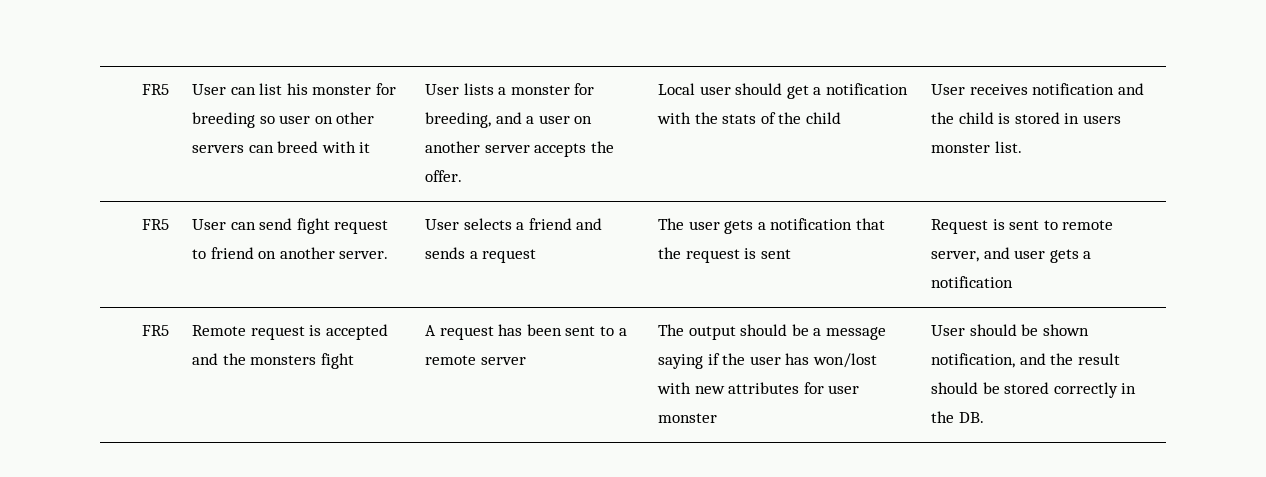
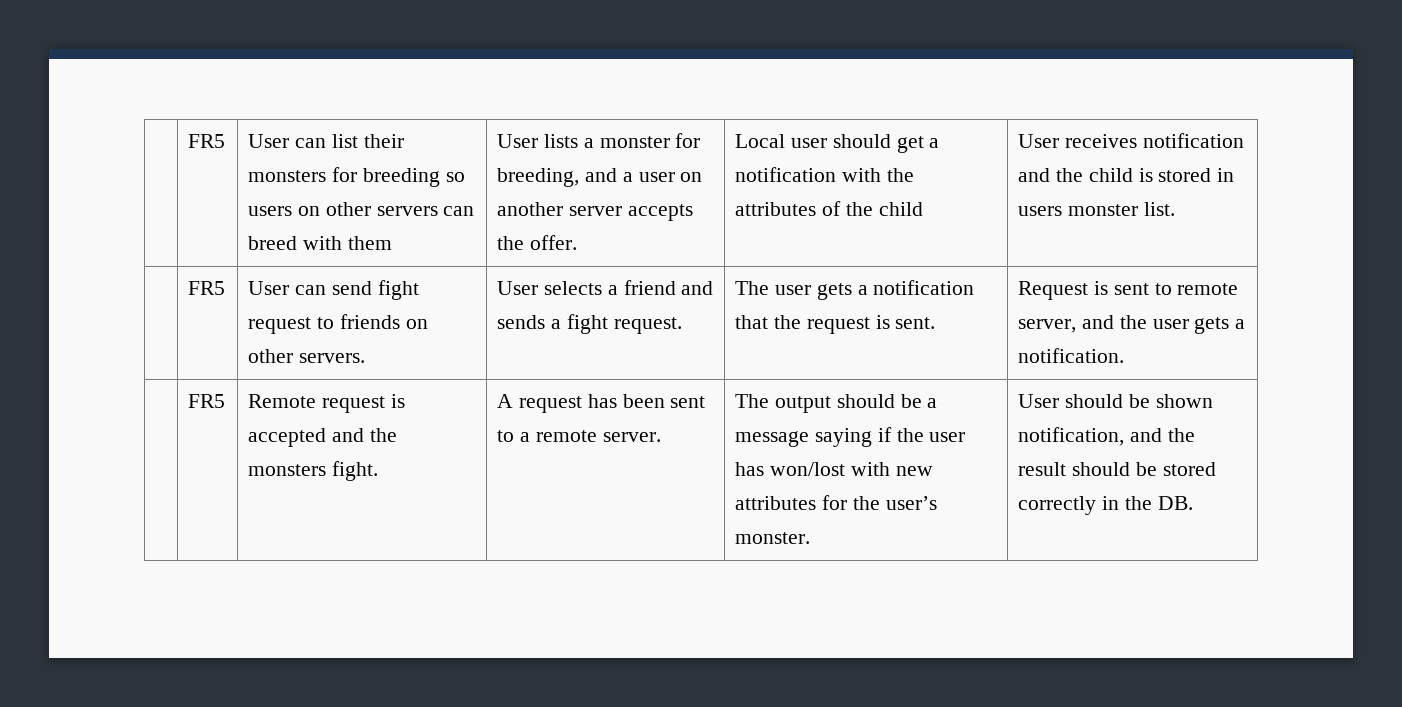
[286,83,372,95] his monster -> [363,134,404,148] [248,170,327,182] their monsters
[279,115,311,124] user -> [248,206,293,216] users
[359,142,371,153] it -> [347,236,392,250] them
[722,114,757,124] stats -> [735,202,817,216] attributes
[210,247,389,259] friend on another server. -> [339,314,428,329] [248,349,365,363] friends on other servers.
[482,249,537,263] request -> [566,314,682,334] fight request.
[760,249,791,259] sent -> [895,317,936,329] sent.
[1014,249,1092,263] [930,276,1013,288] user gets a notification -> [1119,315,1246,334] [1018,348,1125,363] the user gets a notification.
[320,353,354,369] fight -> [331,461,378,481] fight.
[480,357,526,365] server -> [602,432,661,442] server.
[828,385,860,394] [657,413,717,423] user monster -> [852,496,937,510] [735,532,811,544] the user’s monster.

